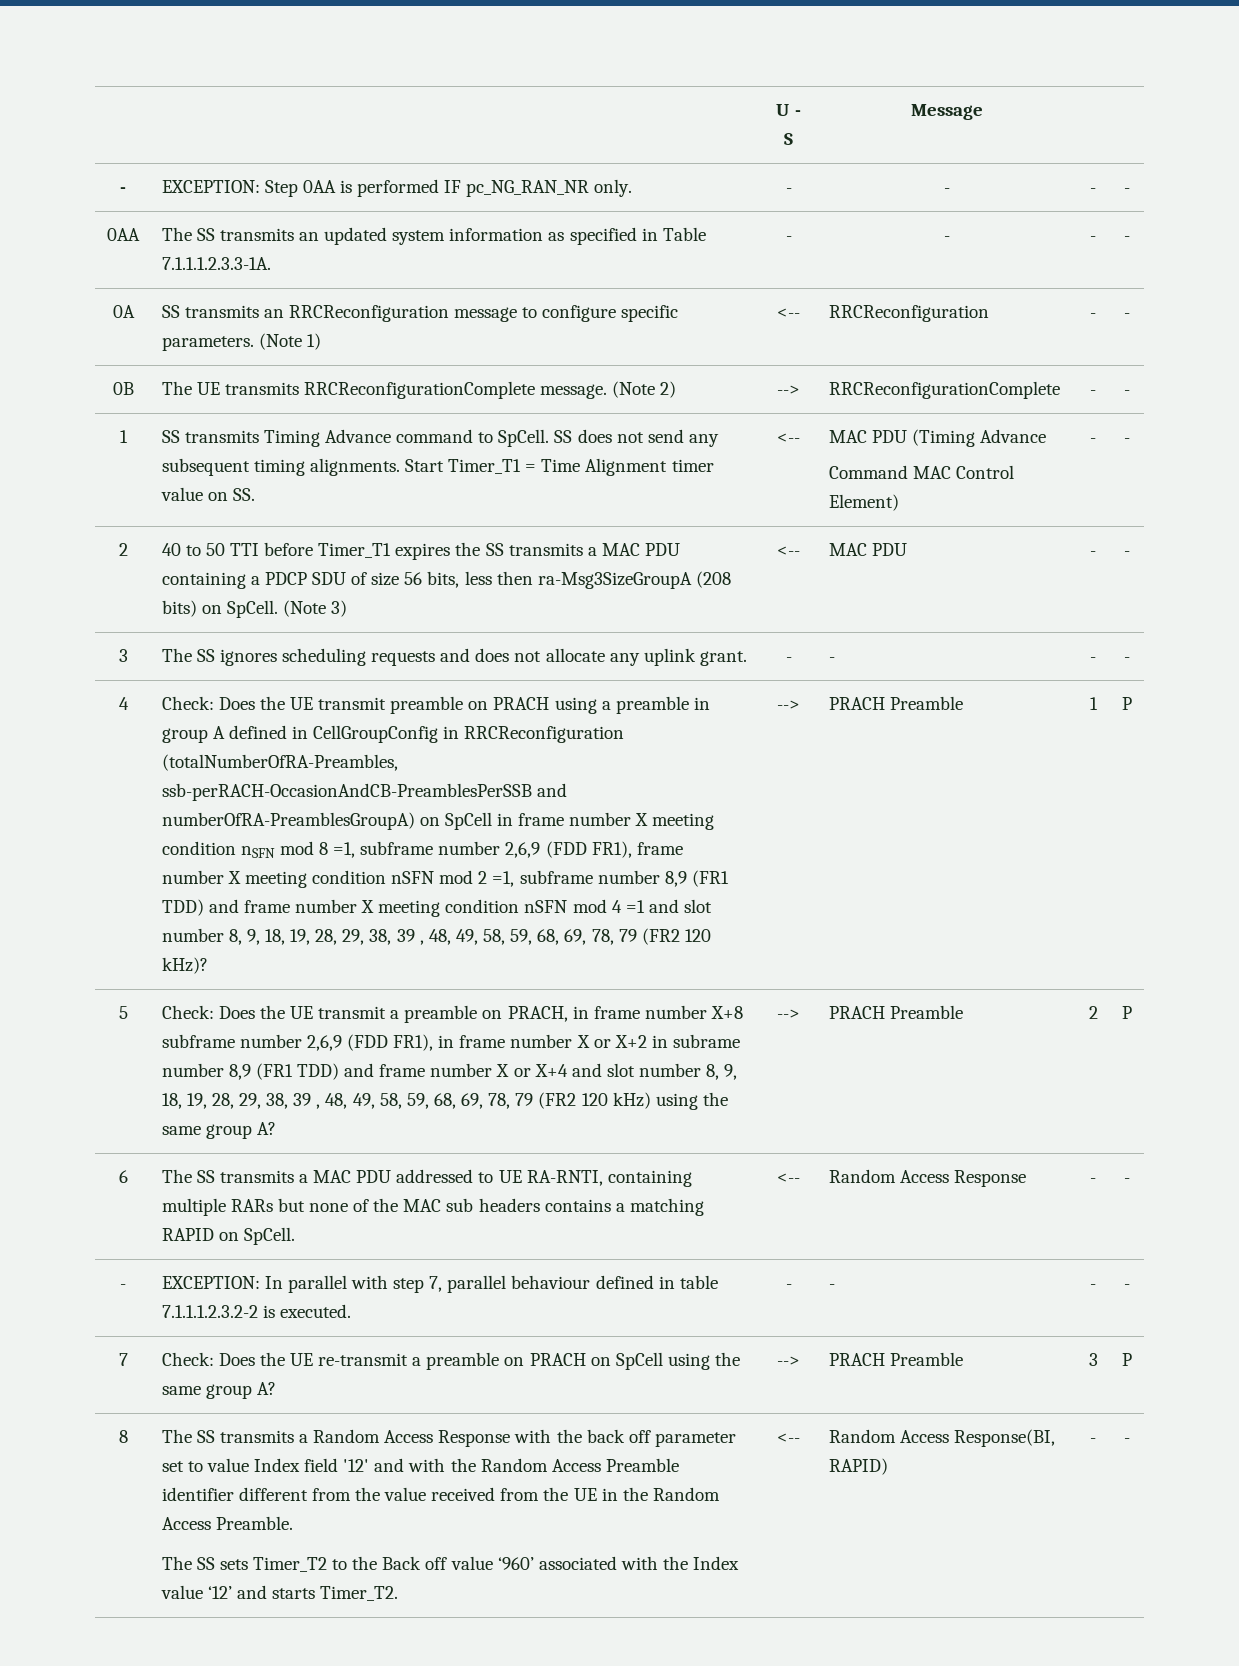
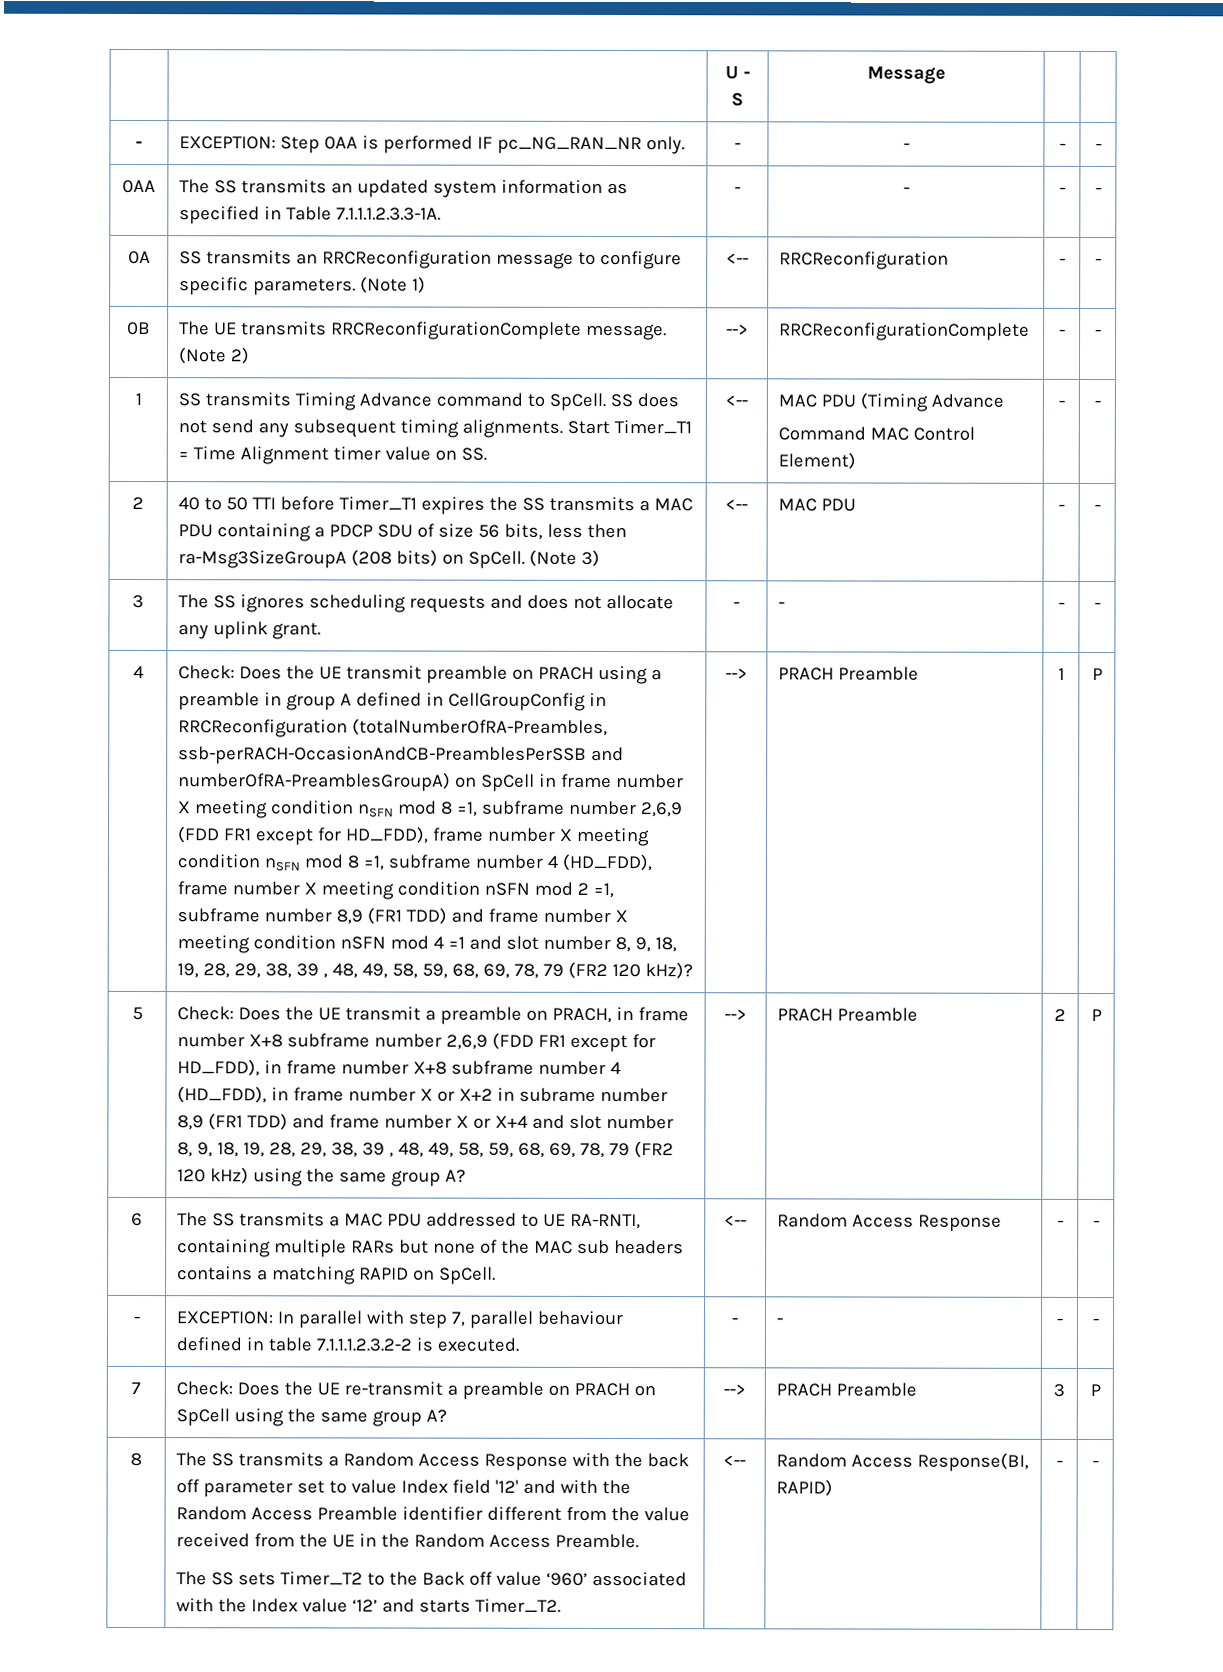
[591,841,632,858] FR1), -> [223,826,651,847] [177,853,653,872] FR1 except for HD_FDD), frame number X meeting condition nSFN mod 8 =1, subframe number 4 (HD_FDD),
[393,1034,434,1051] FR1), -> [538,1034,657,1053] [177,1059,622,1077] [177,1086,268,1104] FR1 except for HD_FDD), in frame number X+8 subframe number 4 (HD_FDD),

